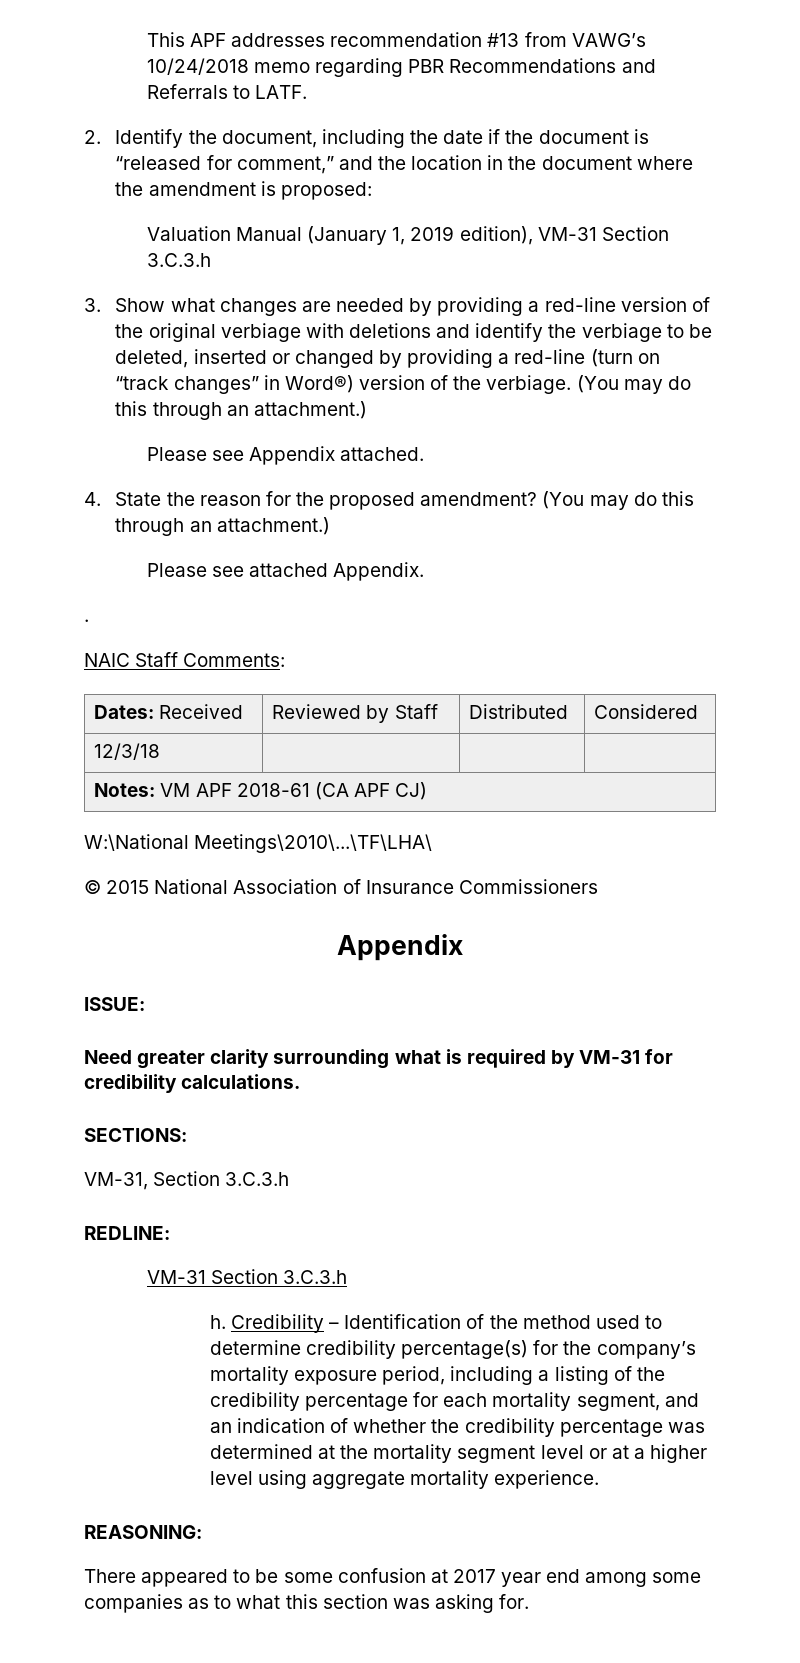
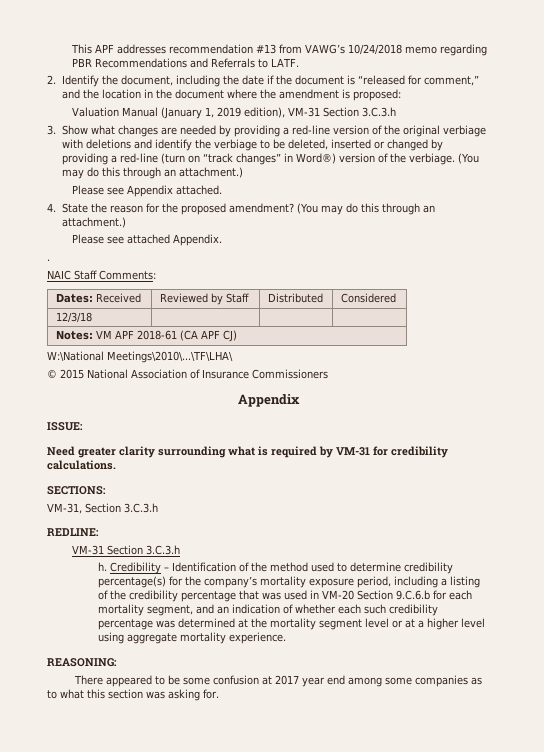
(409, 1402) none -> [238,590,430,600] that was used in VM-20 Section 9.C.6.b
[431,1419,460,1433] the -> [337,604,386,614] each such

